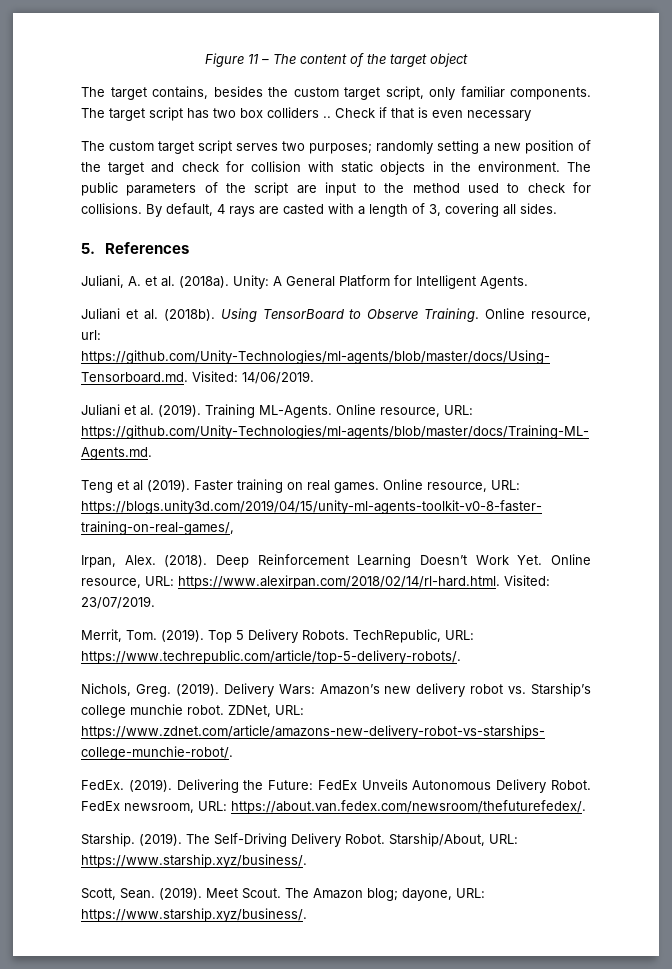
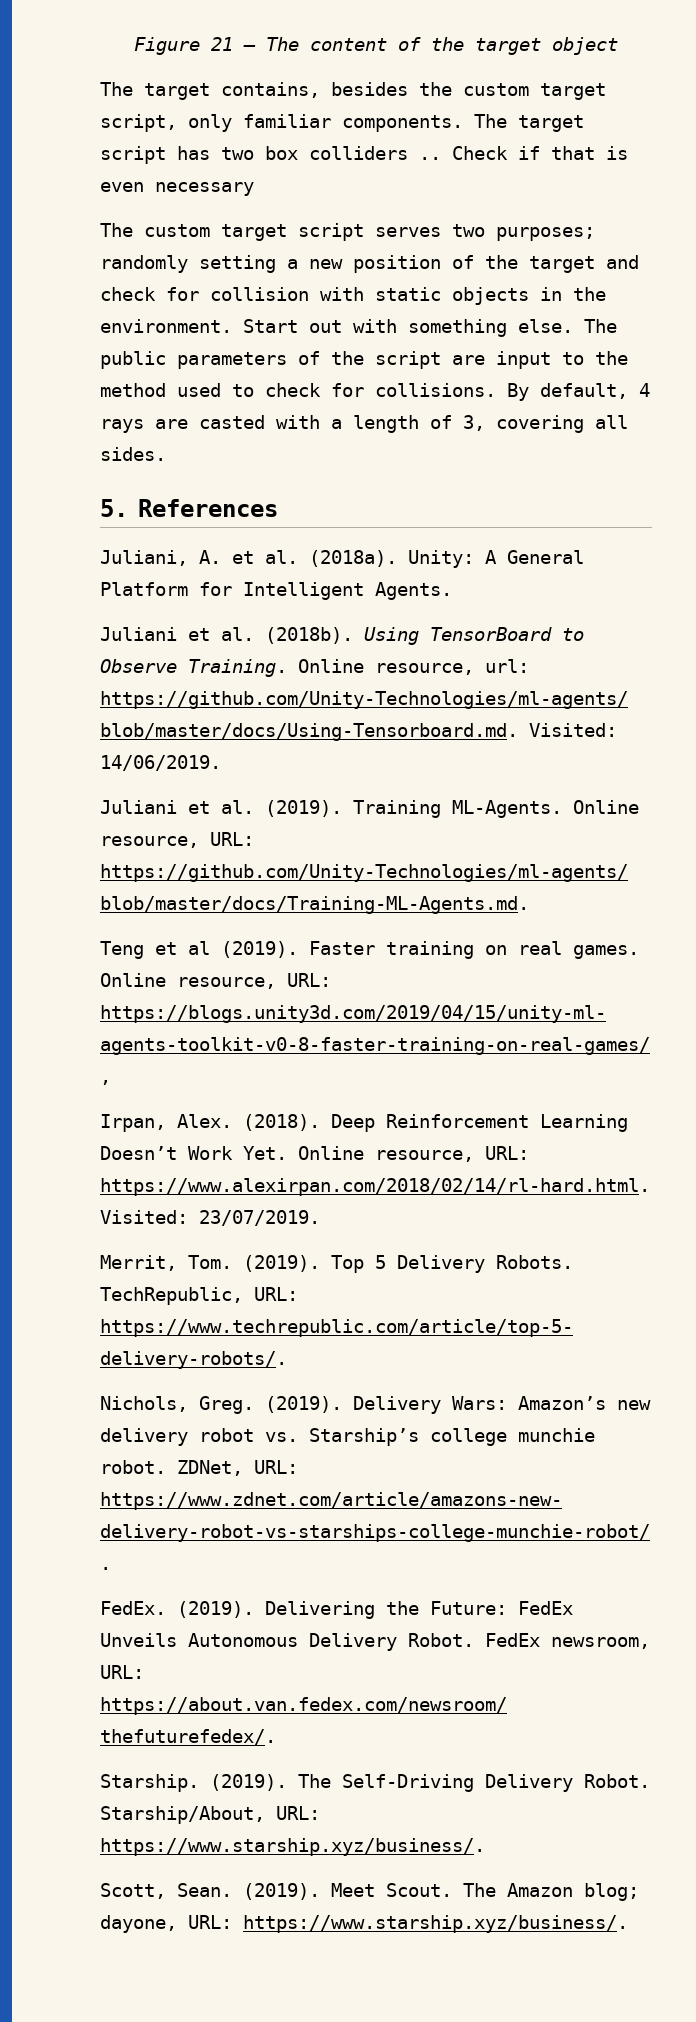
[248,54,259,64] 11 -> [211,37,233,51] 21
(560, 166) none -> [243,319,573,337] Start out with something else.

